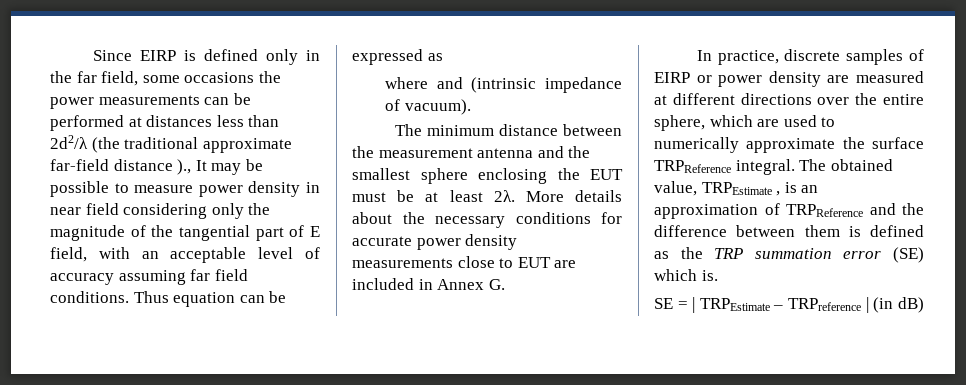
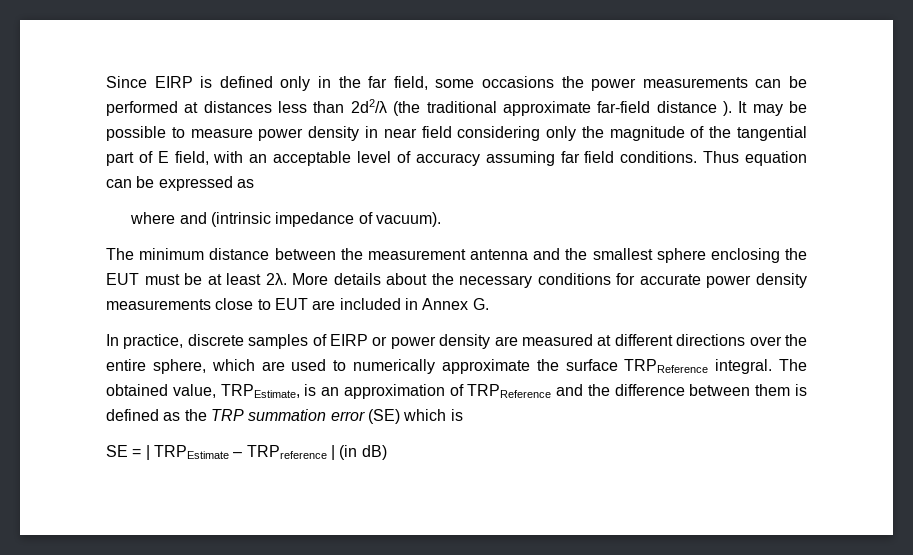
[177,159,192,175] )., -> [722,101,732,116] ).
[701,182,781,196] TRPEstimate , -> [220,384,300,398] TRPEstimate,
[701,270,718,281] is. -> [450,409,463,421] is

